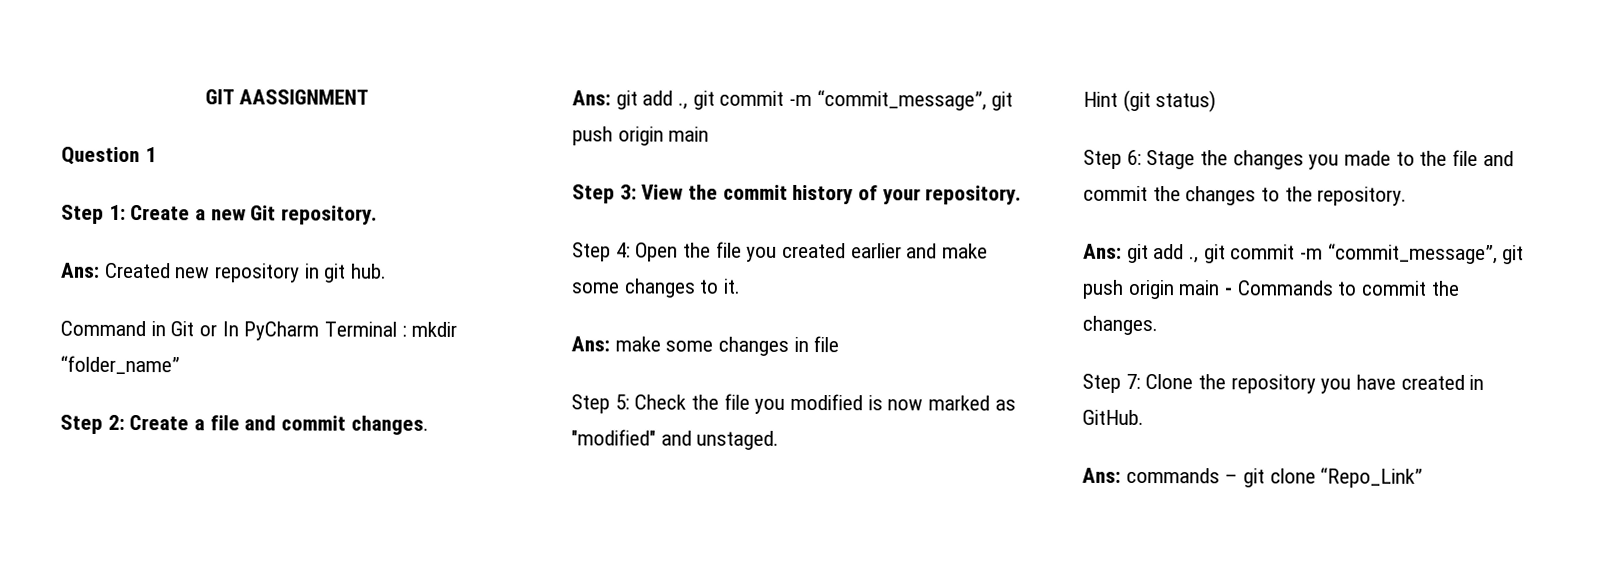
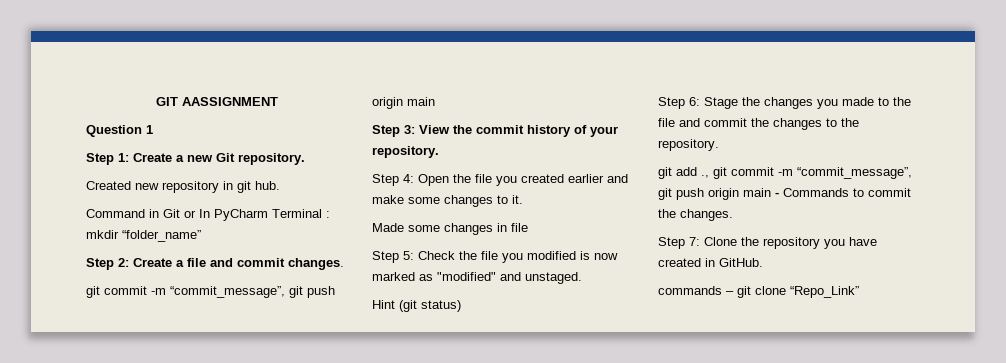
[61,262,100,278] Ans: -> (305, 159) none
[572,90,689,110] Ans: git add ., -> (344, 264) none
[571,336,661,352] Ans: make -> [372,223,404,232] Made
[1083,243,1122,259] Ans: -> (719, 145) none
[1082,467,1121,483] Ans: -> (763, 262) none

